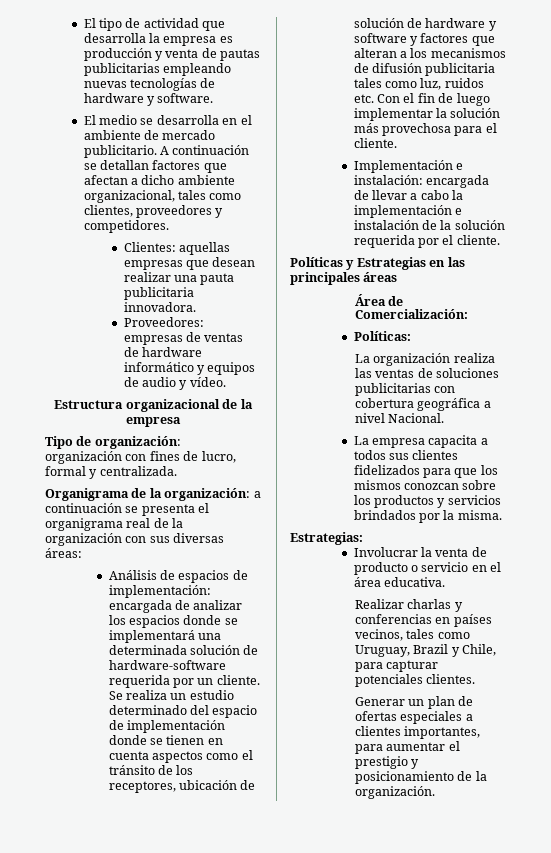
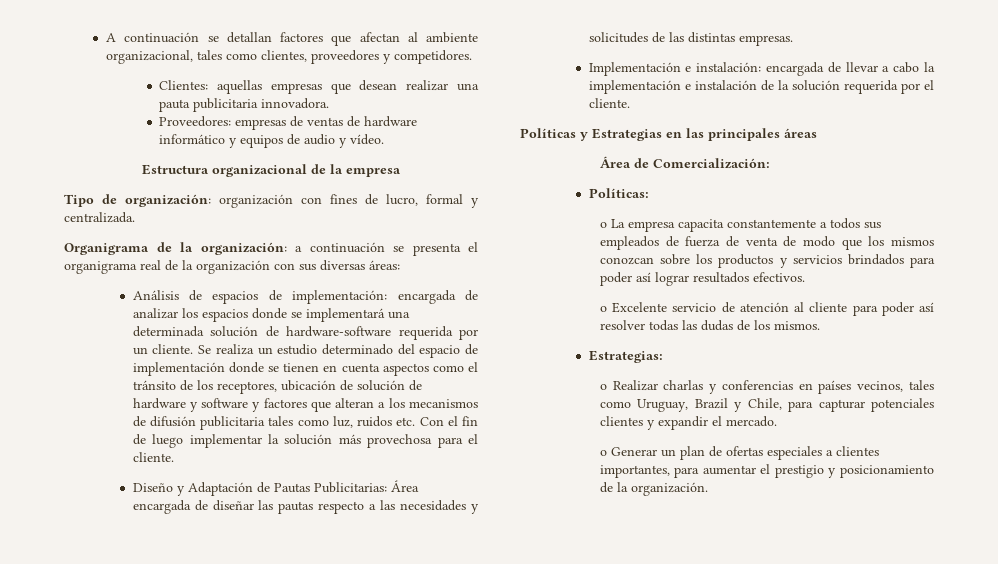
[83,18,226,31] [83,33,233,46] [83,48,261,61] [83,63,232,76] [83,78,216,91] [83,93,214,106] [83,115,252,125] [83,130,216,140] [83,145,157,158] El tipo de actividad que desarrolla la empresa es producción y venta de pautas publicitarias empleando nuevas tecnologías de hardware y software. // El medio se desarrolla en el ambiente de mercado publicitario. -> (106, 37) none
[131,175,175,185] a dicho -> [407,32,418,42] al
(397, 143) none -> [132,480,419,496] [132,500,479,514] [588,32,793,46] // Diseño y Adaptación de Pautas Publicitarias: Área encargada de diseñar las pautas respecto a las necesidades y solicitudes de las distintas empresas.
[354,353,495,366] [354,368,499,378] [354,383,456,396] [354,398,491,411] [354,413,445,423] La organización realiza las ventas de soluciones publicitarias con cobertura geográfica a nivel Nacional. // -> [599,222,607,228] o
(478, 441) none -> [726,219,816,228] constantemente
[412,450,459,460] [353,465,452,478] clientes fidelizados para -> [599,236,835,250] empleados de fuerza de venta de modo
[419,510,502,523] [290,532,363,545] [353,547,487,557] [353,562,502,575] [353,577,446,587] por la misma. // Estrategias: // Involucrar la venta de producto o servicio en el área educativa. // -> [910,257,935,268] [599,272,805,286] [599,302,934,316] [599,320,820,331] [588,350,663,363] [599,384,607,390] para poder así lograr resultados efectivos. // o Excelente servicio de atención al cliente para poder así resolver todas las dudas de los mismos. // Estrategias: // o
[426,674,476,684] clientes. // -> [599,416,777,430] [599,450,607,456] clientes y expandir el mercado. // o

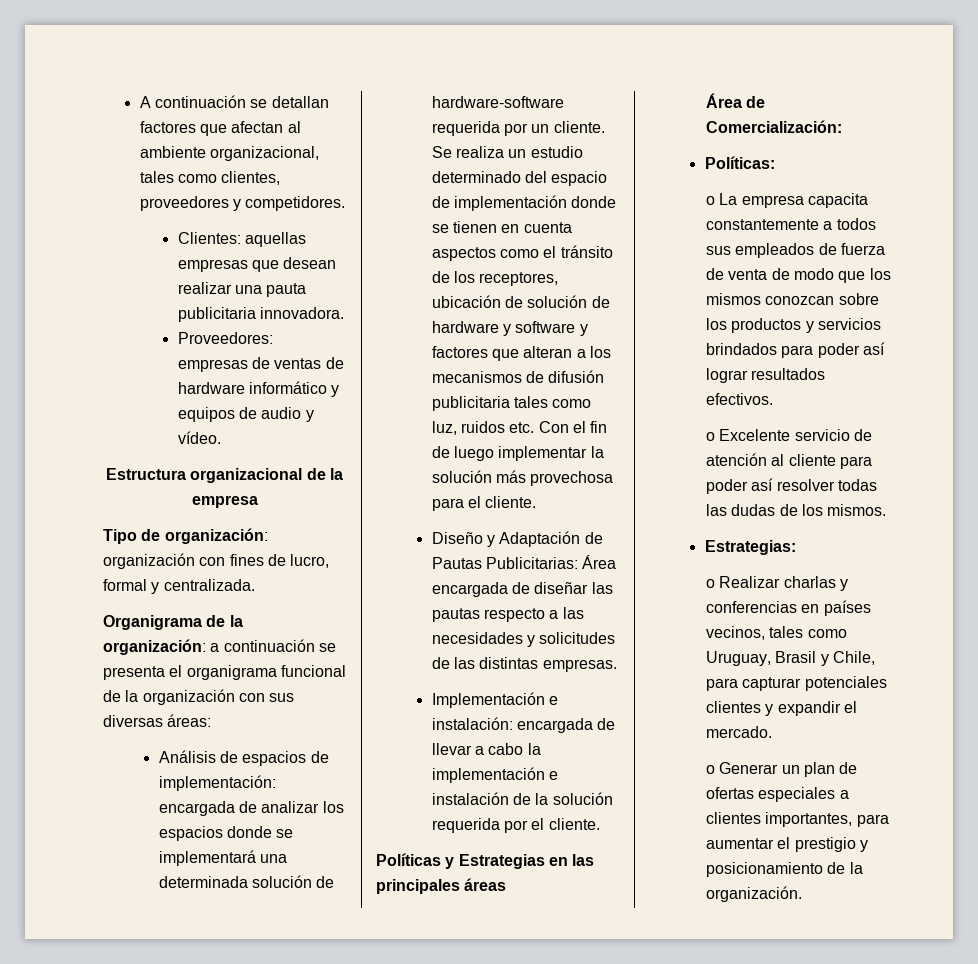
[140,260,161,270] real -> [280,665,346,677] funcional
[694,398,728,409] Brazil -> [775,651,817,663] Brasil

